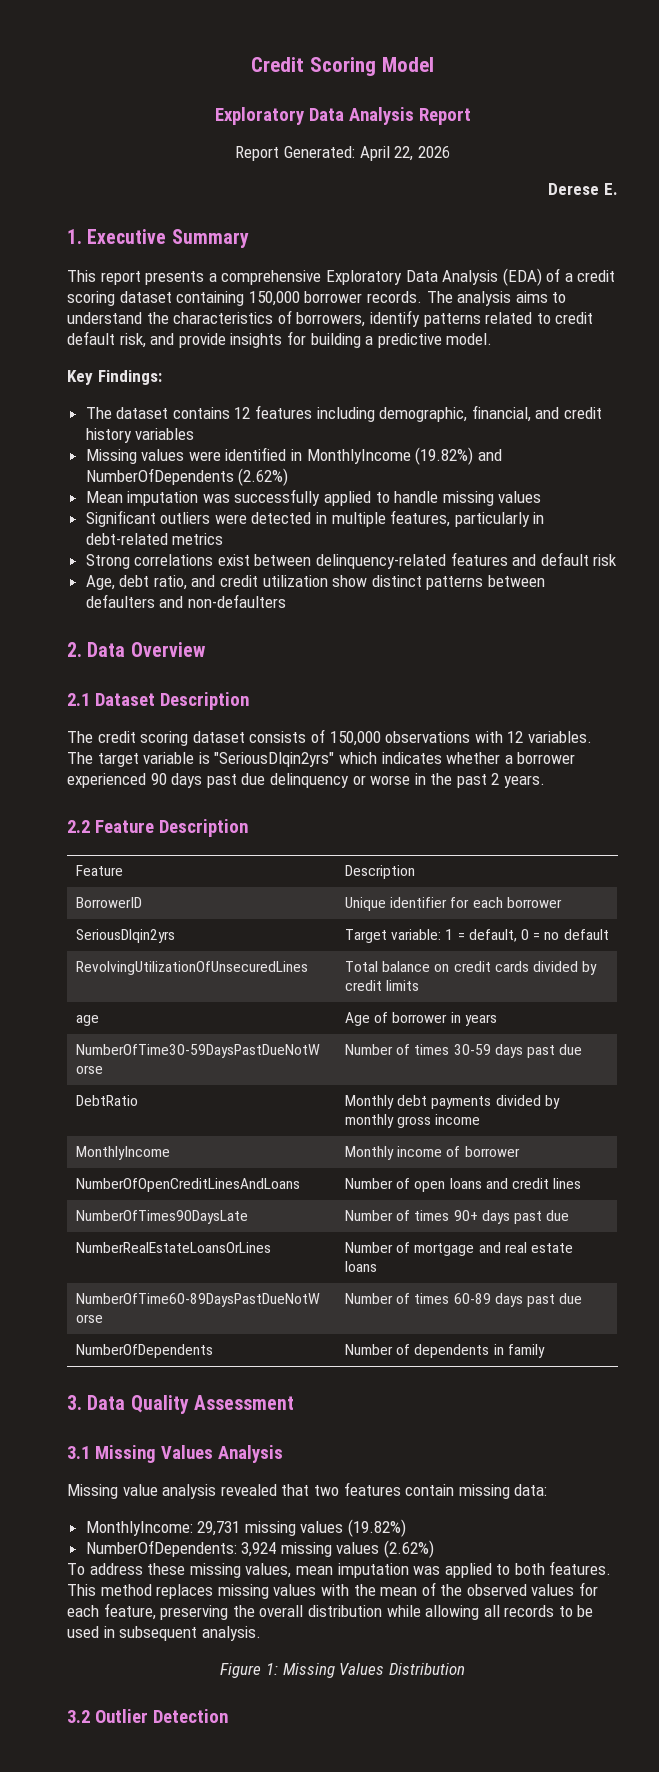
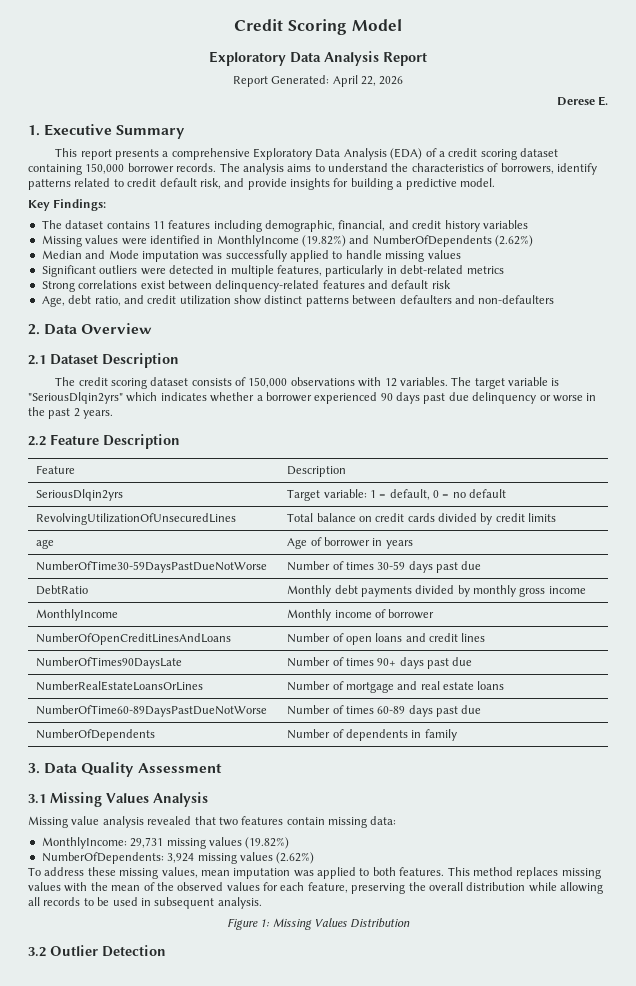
[234,407,251,419] 12 -> [152,221,165,229] 11
[85,491,123,503] Mean -> [41,250,139,259] Median and Mode
[76,897,143,908] [345,897,562,911] // BorrowerID | Unique identifier for each borrower -> (347, 471) none

